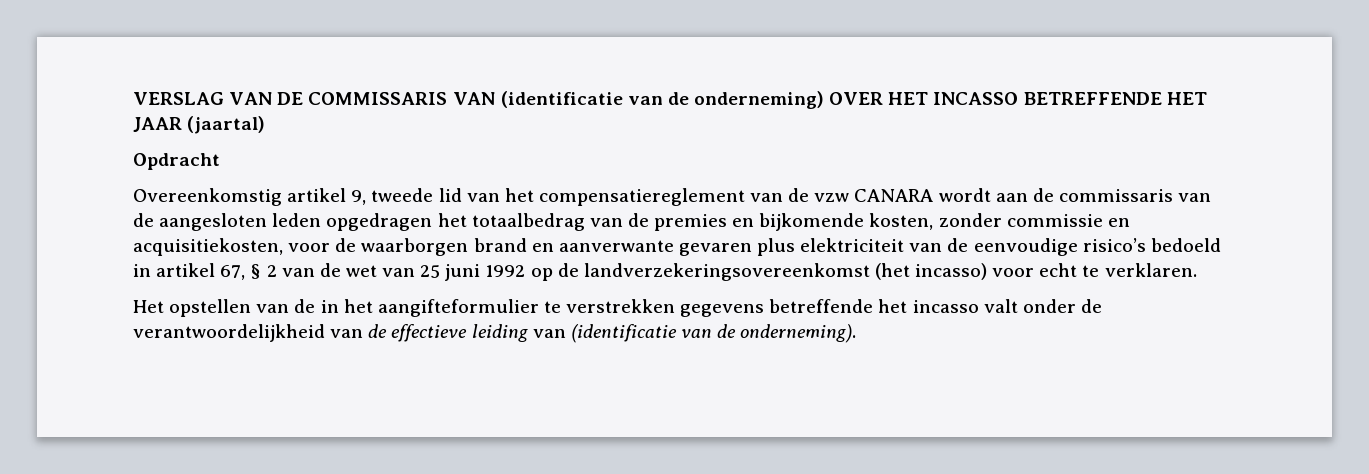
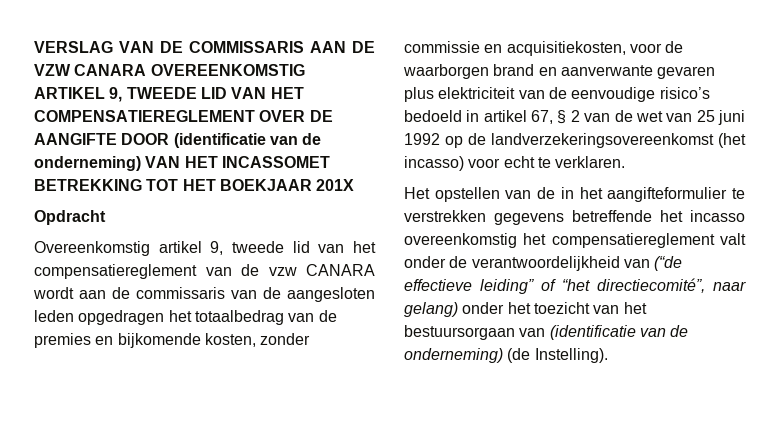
[452,91,1207,109] [133,116,266,134] VAN (identificatie van de onderneming) OVER HET INCASSO BETREFFENDE HET JAAR (jaartal) -> [310,41,375,53] [34,64,305,76] [34,87,304,102] [34,110,333,122] [34,133,322,148] [34,156,330,171] [34,179,355,191] AAN DE VZW CANARA OVEREENKOMSTIG ARTIKEL 9, TWEEDE LID VAN HET COMPENSATIEREGLEMENT OVER DE AANGIFTE DOOR (identificatie van de onderneming) VAN HET INCASSOMET BETREKKING TOT HET BOEKJAAR 201X
(979, 306) none -> [404,233,715,248] overeenkomstig het compensatiereglement
[368,324,528,342] de effectieve leiding -> [654,256,683,271] [404,278,746,294] [404,302,647,317] [404,325,515,340] (“de effectieve leiding” of “het directiecomité”, naar gelang) onder het toezicht van het bestuursorgaan
[740,324,857,343] onderneming). -> [404,348,608,363] onderneming) (de Instelling).

